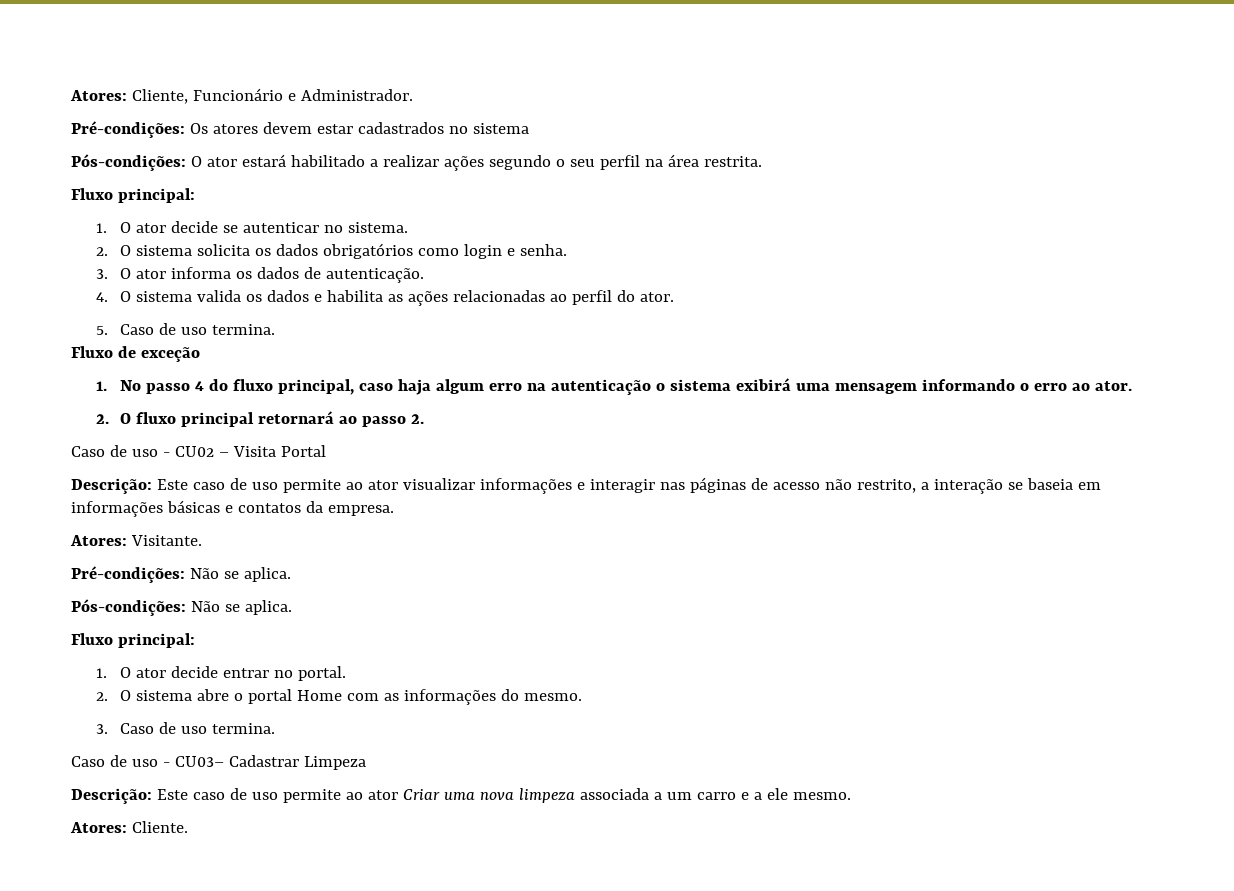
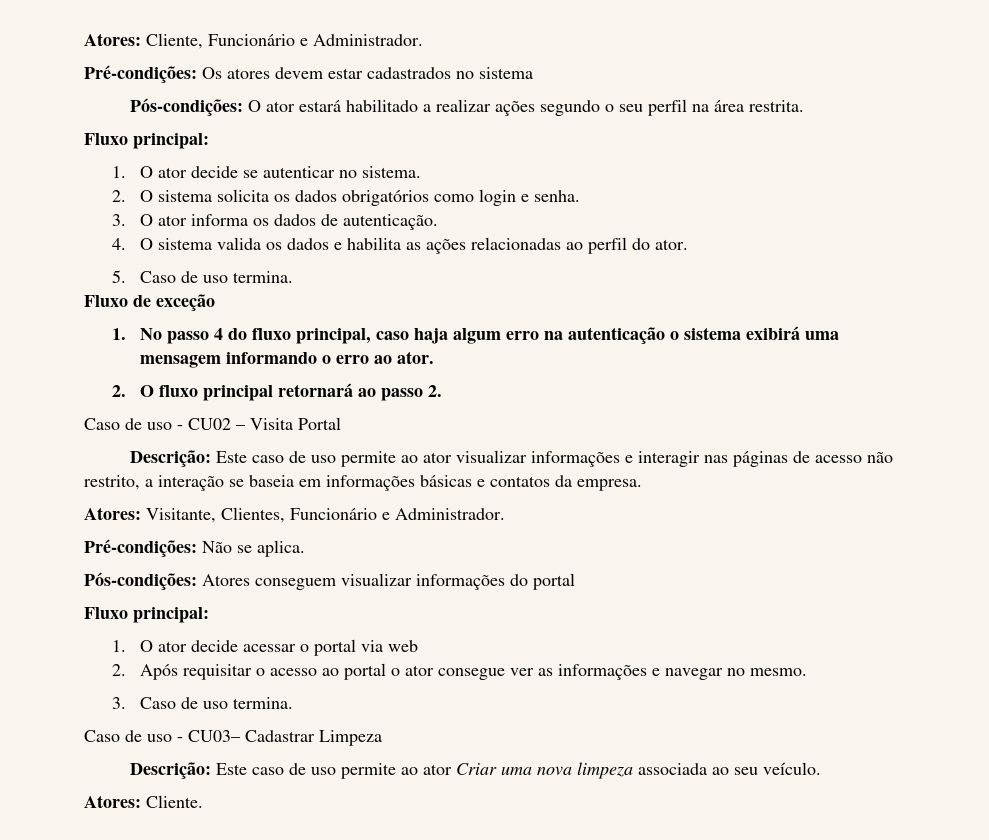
[130,535,202,546] Visitante. -> [146,507,505,523] Visitante, Clientes, Funcionário e Administrador.
[190,600,292,615] [71,633,195,648] [95,666,347,681] [95,689,520,705] Não se aplica. // Fluxo principal: // 1. O ator decide entrar no portal. // 2. O sistema abre o portal Home com as informações do -> [202,573,575,590] [84,607,209,623] [112,639,419,656] [112,663,746,680] Atores conseguem visualizar informações do portal // Fluxo principal: // 1. O ator decide acessar o portal via web // 2. Após requisitar o acesso ao portal o ator consegue ver as informações e navegar no
[653,788,851,800] a um carro e a ele mesmo. -> [711,762,821,775] ao seu veículo.

